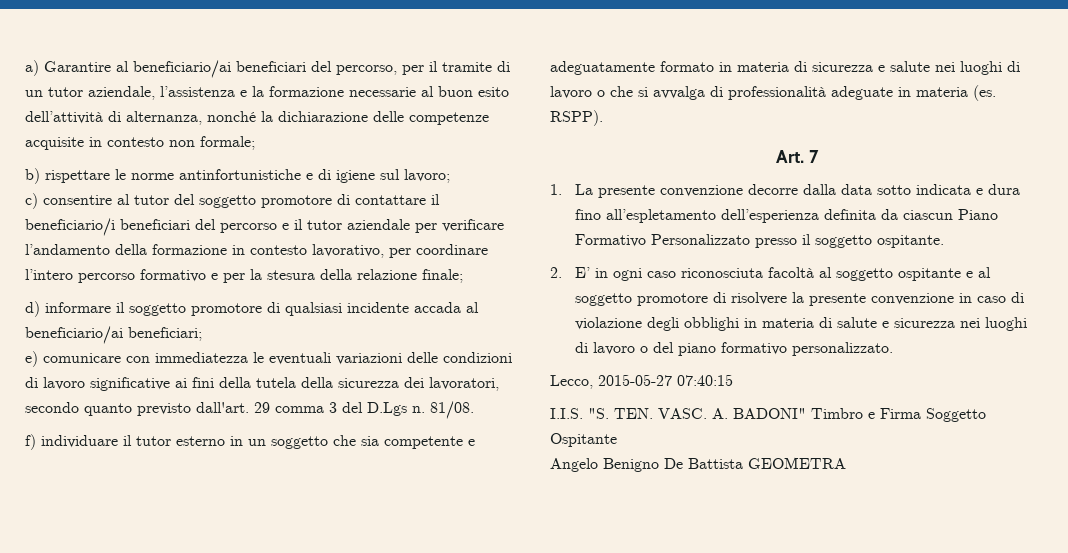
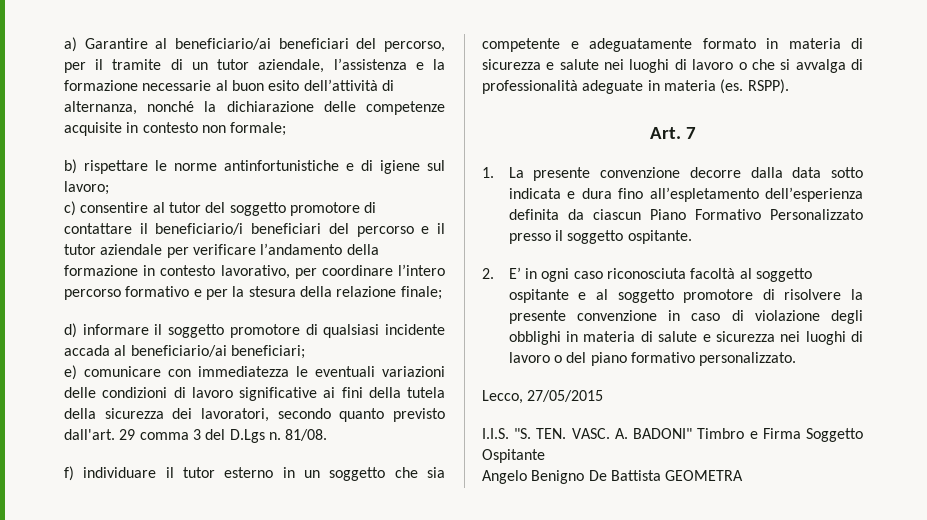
[598,374,733,386] 2015-05-27 07:40:15 -> [527,390,604,402] 27/05/2015

